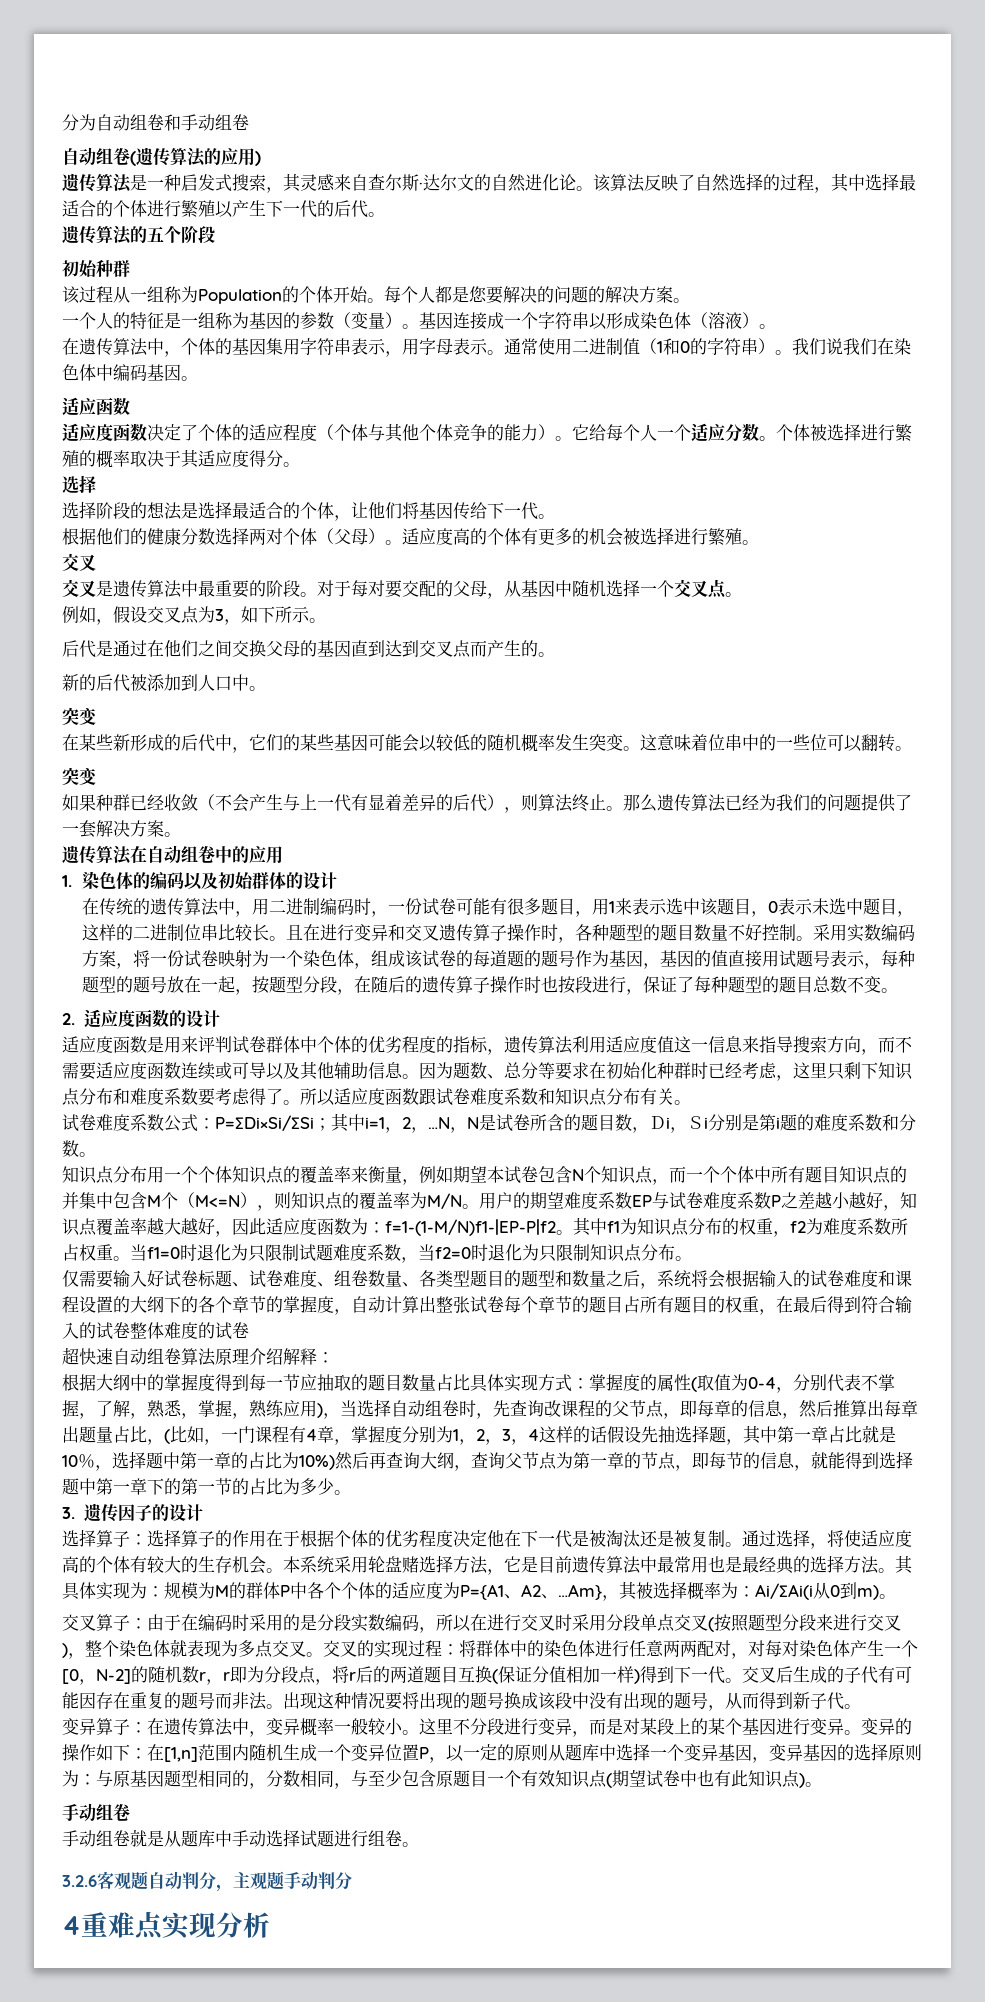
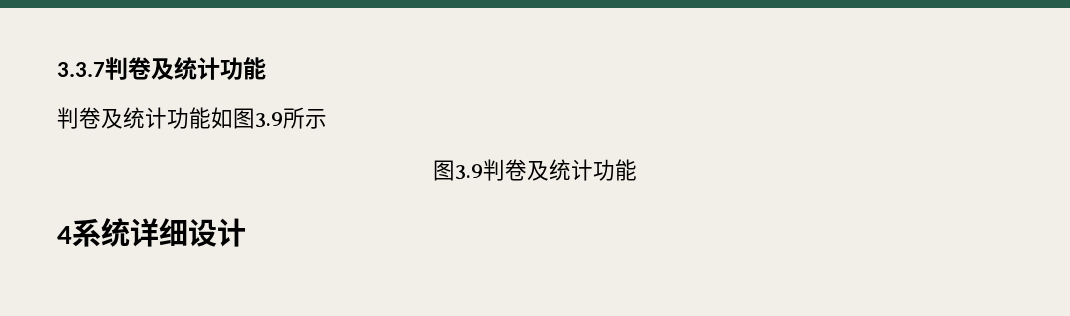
[62,114,249,131] [62,147,261,167] [62,173,916,193] [62,200,385,218] [62,225,215,245] [62,259,130,277] [62,286,690,304] [62,312,776,330] [62,338,911,357] [62,364,198,381] [62,397,130,416] [62,423,912,442] [62,449,300,468] [62,475,96,493] [62,501,555,521] [62,527,759,546] [62,553,96,571] [62,579,742,599] [62,606,326,625] [62,640,555,658] [62,674,266,692] [62,707,97,725] [62,734,912,753] [62,767,97,785] [62,794,912,813] [62,820,181,838] [62,845,283,865] [62,871,338,890] [82,898,915,917] [82,924,916,943] [82,950,916,969] [82,976,899,995] [62,1009,220,1028] [62,1036,912,1055] [62,1061,913,1081] [62,1088,691,1106] [62,1113,916,1133] [62,1140,96,1157] [62,1165,907,1185] [62,1191,917,1211] [62,1217,908,1237] [62,1244,692,1263] [62,1270,912,1289] [62,1296,912,1315] [62,1322,249,1340] [62,1347,334,1366] [62,1374,895,1393] [62,1399,918,1419] [62,1425,896,1445] [62,1451,913,1471] [62,1478,351,1495] [62,1503,203,1522] [62,1529,912,1549] [62,1555,913,1575] [62,1581,896,1601] [62,1614,901,1633] [62,1639,918,1659] [62,1666,912,1685] [62,1692,861,1711] [62,1718,912,1737] [62,1743,922,1763] [62,1769,822,1789] [62,1803,130,1821] [62,1829,419,1848] [62,1871,352,1892] [62,1911,270,1940] 分为自动组卷和手动组卷 // 自动组卷(遗传算法的应用) // 遗传算法是一种启发式搜索，其灵感来自查尔斯·达尔文的自然进化论。该算法反映了自然选择的过程，其中选择最适合的个体进行繁殖以产生下一代的后代。 // 遗传算法的五个阶段 // 初始种群 // 该过程从一组称为Population的个体开始。每个人都是您要解决的问题的解决方案。 // 一个人的特征是一组称为基因的参数（变量）。基因连接成一个字符串以形成染色体（溶液）。 // 在遗传算法中，个体的基因集用字符串表示，用字母表示。通常使用二进制值（1和0的字符串）。我们说我们在染色体中编码基因。 // 适应函数 // 适应度函数决定了个体的适应程度（个体与其他个体竞争的能力）。它给每个人一个适应分数。个体被选择进行繁殖的概率取决于其适应度得分。 // 选择 // 选择阶段的想法是选择最适合的个体，让他们将基因传给下一代。 // 根据他们的健康分数选择两对个体（父母）。适应度高的个体有更多的机会被选择进行繁殖。 // 交叉 // 交叉是遗传算法中最重要的阶段。对于每对要交配的父母，从基因中随机选择一个交叉点。 // 例如，假设交叉点为3，如下所示。 // 后代是通过在他们之间交换父母的基因直到达到交叉点而产生的。 // 新的后代被添加到人口中。 // 突变 // 在某些新形成的后代中，它们的某些基因可能会以较低的随机概率发生突变。这意味着位串中的一些位可以翻转。 // 突变 // 如果种群已经收敛（不会产生与上一代有显着差异的后代），则算法终止。那么遗传算法已经为我们的问题提供了一套解决方案。 // 遗传算法在自动组卷中的应用 // 1.染色体的编码以及初始群体的设计 // 在传统的遗传算法中，用二进制编码时，一份试卷可能有很多题目，用1来表示选中该题目，0表示未选中题目，这样的二进制位串比较长。且在进行变异和交叉遗传算子操作时，各种题型的题目数量不好控制。采用实数编码方案，将一份试卷映射为一个染色体，组成该试卷的每道题的题号作为基因，基因的值直接用试题号表示，每种题型的题号放在一起，按题型分段，在随后的遗传算子操作时也按段进行，保证了每种题型的题目总数不变。 // 2.适应度函数的设计 // 适应度函数是用来评判试卷群体中个体的优劣程度的指标，遗传算法利用适应度值这一信息来指导搜索方向，而不需要适应度函数连续或可导以及其他辅助信息。因为题数、总分等要求在初始化种群时已经考虑，这里只剩下知识点分布和难度系数要考虑得了。所以适应度函数跟试卷难度系数和知识点分布有关。 // 试卷难度系数公式：P=∑Di×Si/∑Si；其中i=1，2，…N，N是试卷所含的题目数，Ｄi，Ｓi分别是第i题的难度系数和分数。 // 知识点分布用一个个体知识点的覆盖率来衡量，例如期望本试卷包含N个知识点，而一个个体中所有题目知识点的并集中包含M个（M<=N），则知识点的覆盖率为M/N。用户的期望难度系数EP与试卷难度系数P之差越小越好，知识点覆盖率越大越好，因此适应度函数为：f=1-(1-M/N)f1-|EP-P|f2。其中f1为知识点分布的权重，f2为难度系数所占权重。当f1=0时退化为只限制试题难度系数，当f2=0时退化为只限制知识点分布。 // 仅需要输入好试卷标题、试卷难度、组卷数量、各类型题目的题型和数量之后，系统将会根据输入的试卷难度和课程设置的大纲下的各个章节的掌握度，自动计算出整张试卷每个章节的题目占所有题目的权重，在最后得到符合输入的试卷整体难度的试卷 // 超快速自动组卷算法原理介绍解释： // 根据大纲中的掌握度得到每一节应抽取的题目数量占比具体实现方式：掌握度的属性(取值为0-4，分别代表不掌握，了解，熟悉，掌握，熟练应用)，当选择自动组卷时，先查询改课程的父节点，即每章的信息，然后推算出每章出题量占比，(比如，一门课程有4章，掌握度分别为1，2，3，4这样的话假设先抽选择题，其中第一章占比就是10％，选择题中第一章的占比为10%)然后再查询大纲，查询父节点为第一章的节点，即每节的信息，就能得到选择题中第一章下的第一节的占比为多少。 // 3.遗传因子的设计 // 选择算子：选择算子的作用在于根据个体的优劣程度决定他在下一代是被淘汰还是被复制。通过选择，将使适应度高的个体有较大的生存机会。本系统采用轮盘赌选择方法，它是目前遗传算法中最常用也是最经典的选择方法。其具体实现为：规模为M的群体P中各个个体的适应度为P={A1、A2、…Am}，其被选择概率为：Ai/∑Ai(i从0到m)。 // 交叉算子：由于在编码时采用的是分段实数编码，所以在进行交叉时采用分段单点交叉(按照题型分段来进行交叉)，整个染色体就表现为多点交叉。交叉的实现过程：将群体中的染色体进行任意两两配对，对每对染色体产生一个[0，N-2]的随机数r，r即为分段点，将r后的两道题目互换(保证分值相加一样)得到下一代。交叉后生成的子代有可能因存在重复的题号而非法。出现这种情况要将出现的题号换成该段中没有出现的题号，从而得到新子代。 // 变异算子：在遗传算法中，变异概率一般较小。这里不分段进行变异，而是对某段上的某个基因进行变异。变异的操作如下：在[1,n]范围内随机生成一个变异位置P，以一定的原则从题库中选择一个变异基因，变异基因的选择原则为：与原基因题型相同的，分数相同，与至少包含原题目一个有效知识点(期望试卷中也有此知识点)。 // 手动组卷 // 手动组卷就是从题库中手动选择试题进行组卷。 // 3.2.6客观题自动判分，主观题手动判分 // 4重难点实现分析 -> [57,57,266,80] [57,107,327,129] [433,159,637,181] [57,218,246,247] 3.3.7判卷及统计功能 // 判卷及统计功能如图3.9所示 // 图3.9判卷及统计功能 // 4系统详细设计

